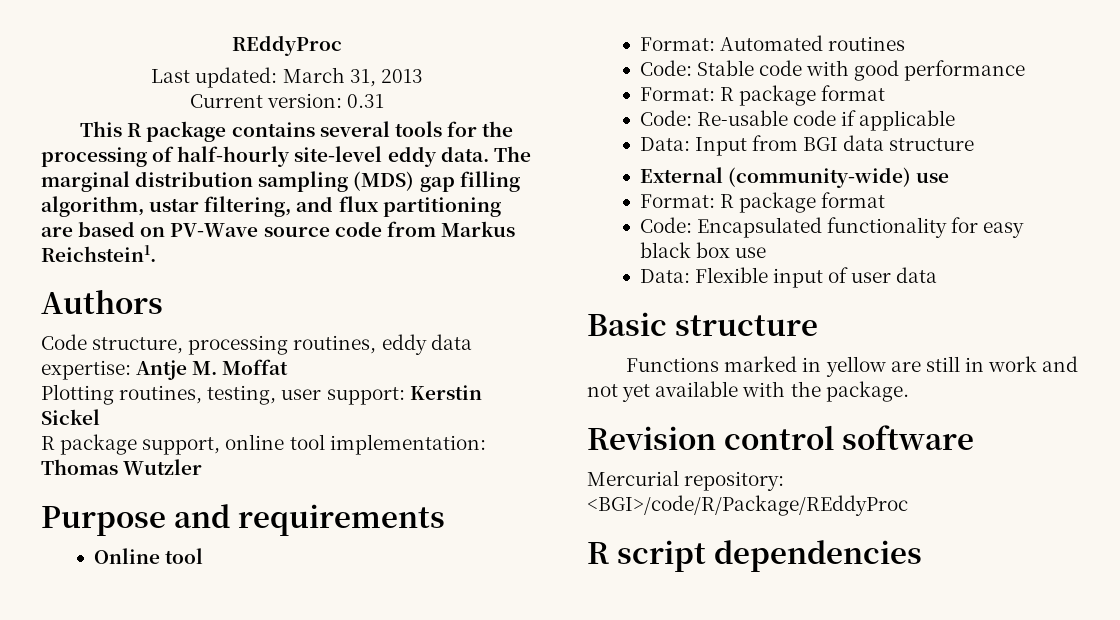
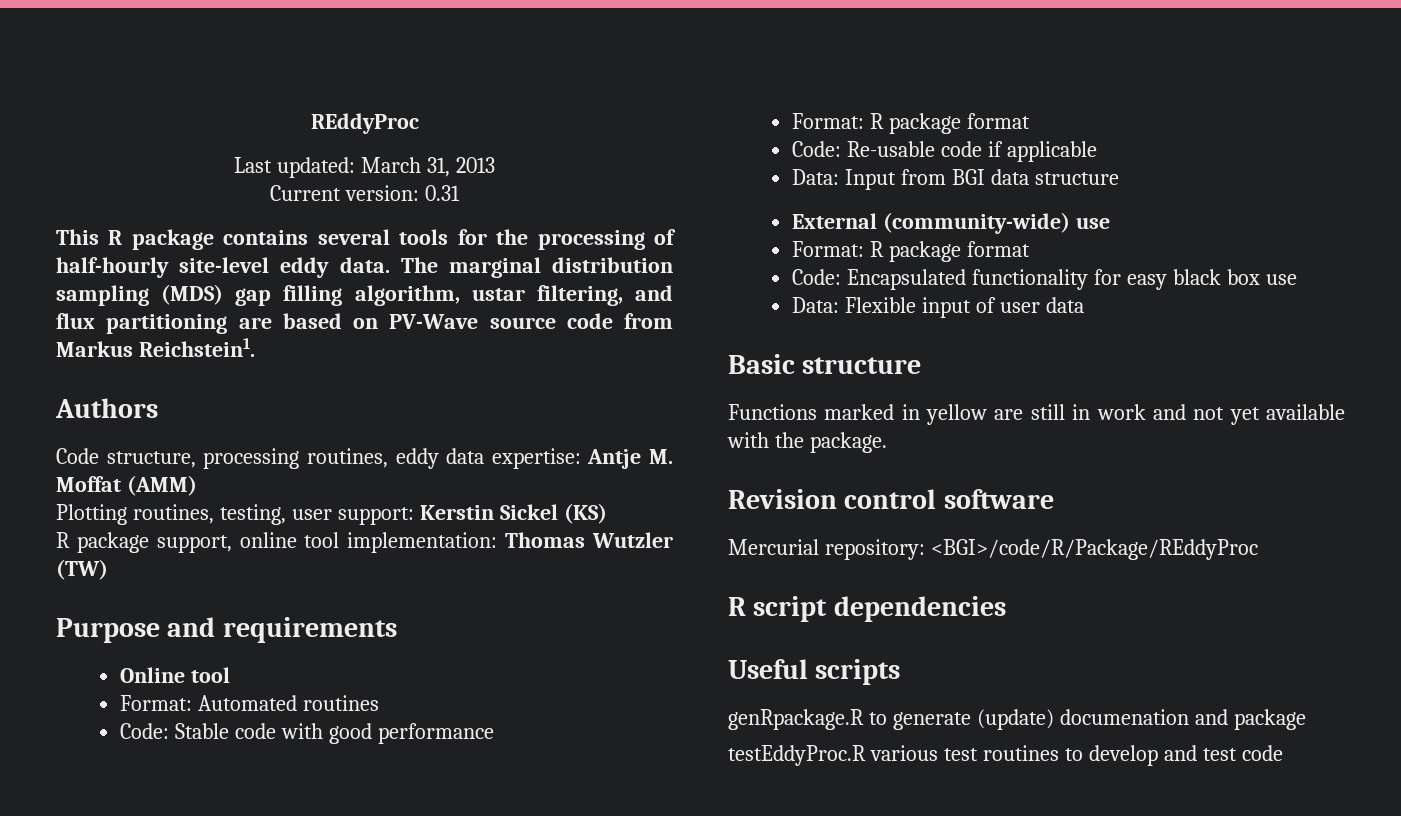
(289, 367) none -> [126,475,197,496] (AMM)
(100, 417) none -> [563,503,607,524] (KS)
(203, 467) none -> [56,559,108,580] (TW)
(922, 556) none -> [728,659,901,685] [728,709,1306,730] [728,745,1283,766] // Useful scripts // genRpackage.R to generate (update) documenation and package // testEddyProc.R various test routines to develop and test code

